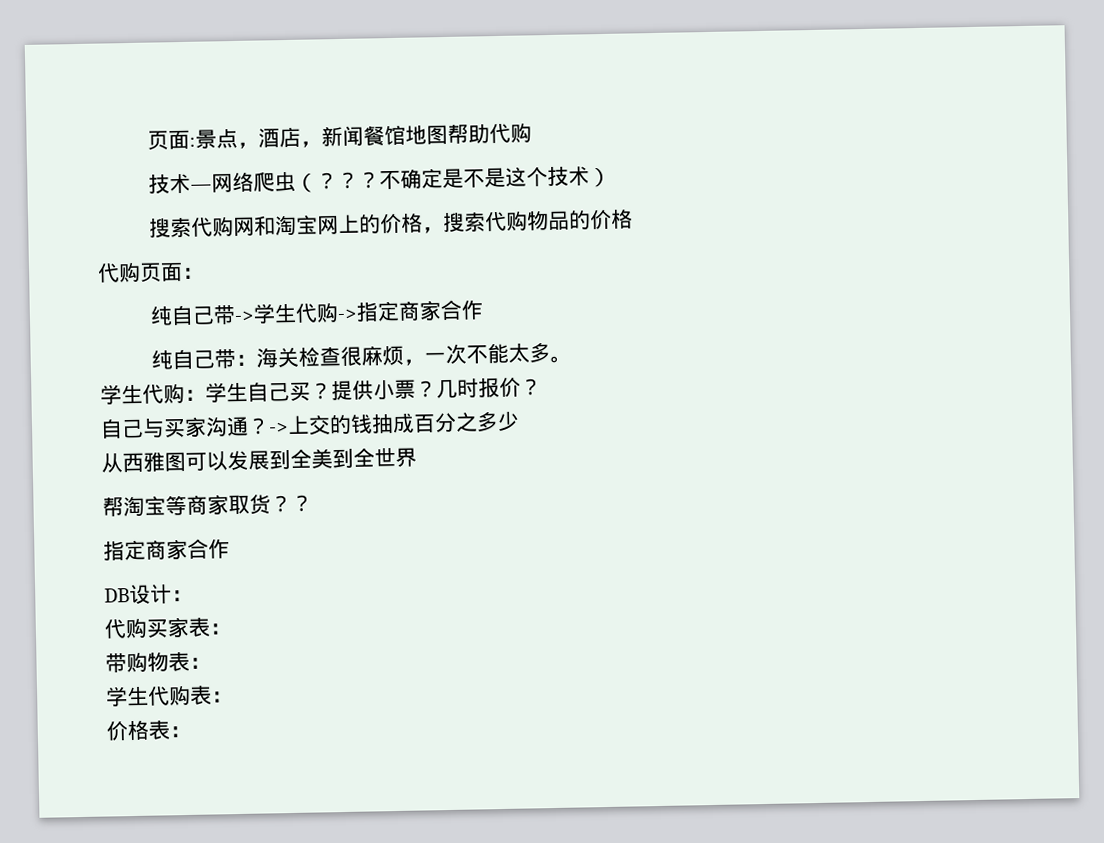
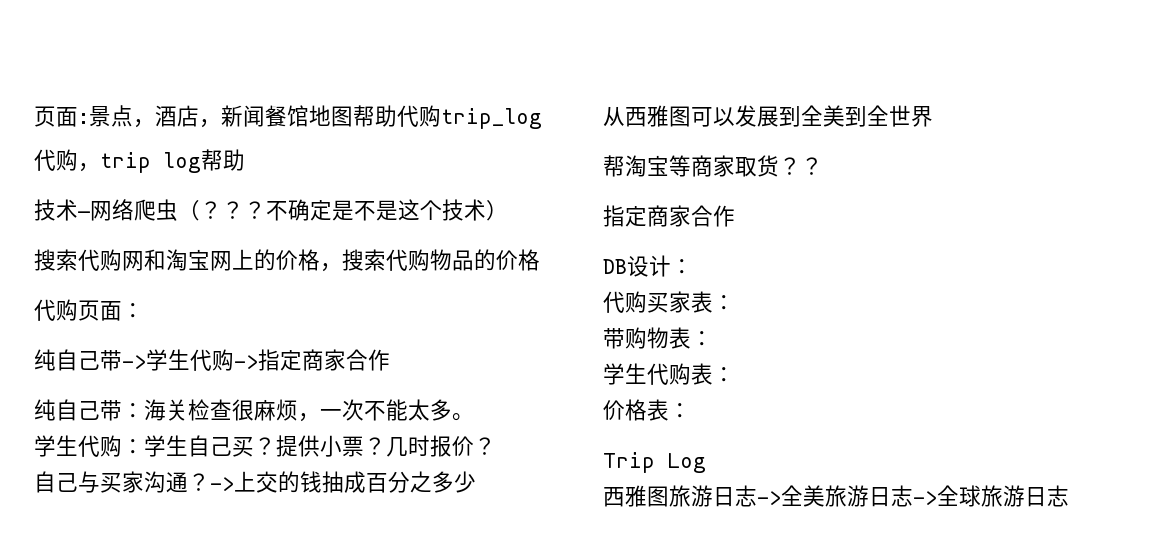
(532, 132) none -> [441,108,542,129] [34,149,245,173] trip_log // 代购，trip log帮助
(191, 731) none -> [603,452,706,473] [603,485,1069,507] // Trip Log // 西雅图旅游日志->全美旅游日志->全球旅游日志

